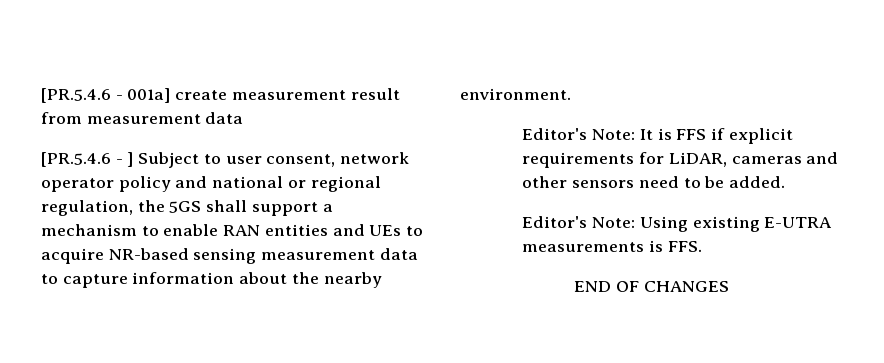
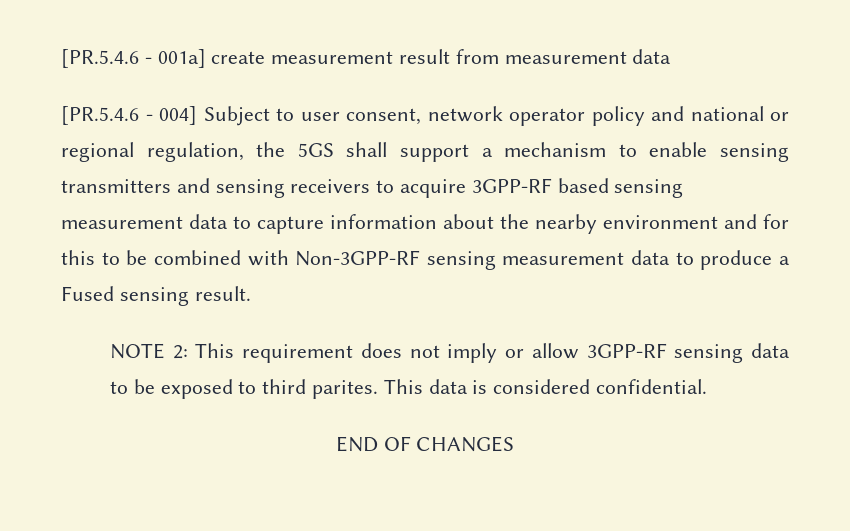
[127,152,134,167] ] -> [159,106,197,125] 004]
[223,224,424,236] [41,248,189,264] RAN entities and UEs to acquire NR-based -> [720,143,790,162] [61,178,609,198] sensing transmitters and sensing receivers to acquire 3GPP-RF based
[460,88,571,100] [522,128,793,144] [522,152,839,168] [522,176,786,188] [522,216,833,232] [522,240,702,252] environment. // Editor's Note: It is FFS if explicit requirements for LiDAR, cameras and other sensors need to be added. // Editor's Note: Using existing E-UTRA measurements is FFS. -> [603,214,789,229] [61,250,790,270] [61,286,251,306] [109,343,790,363] [109,379,707,399] environment and for this to be combined with Non-3GPP-RF sensing measurement data to produce a Fused sensing result. // NOTE 2: This requirement does not imply or allow 3GPP-RF sensing data to be exposed to third parites. This data is considered confidential.

